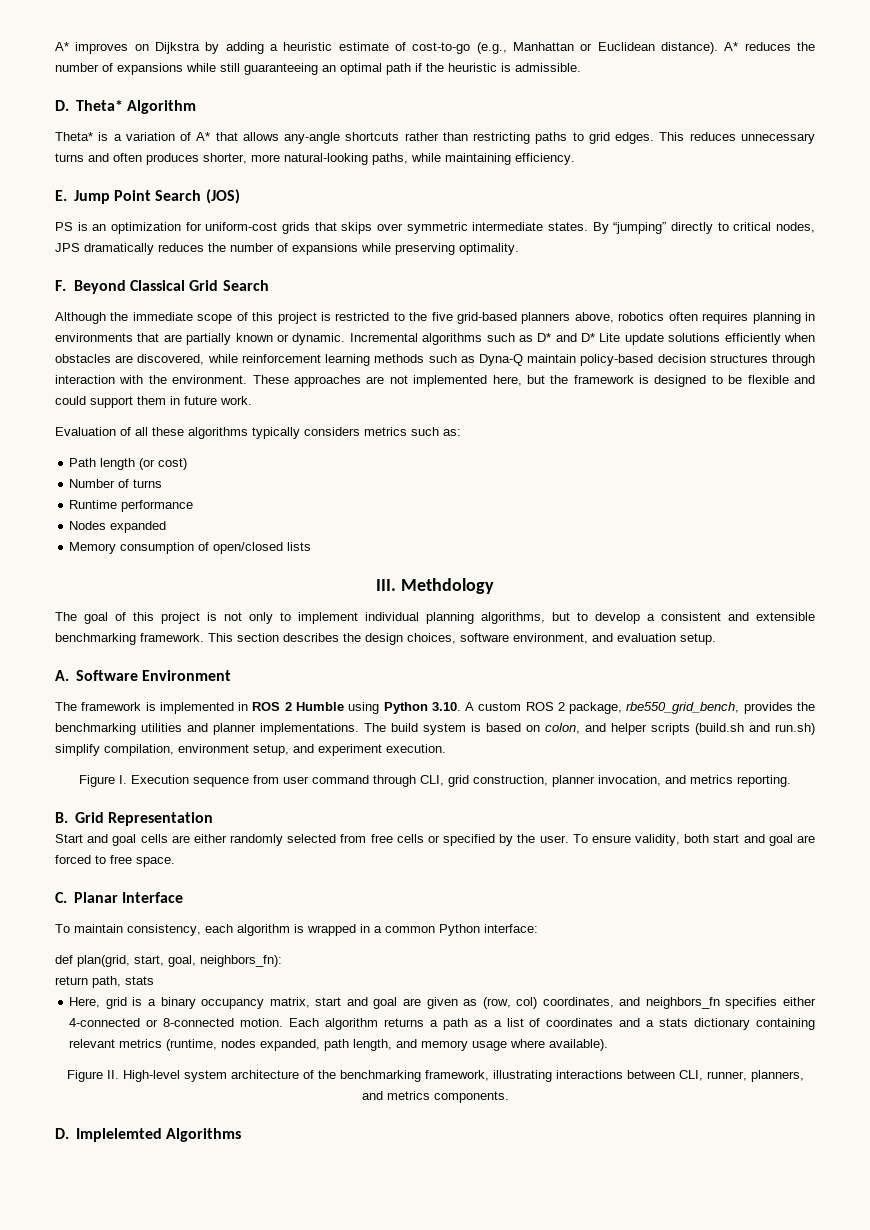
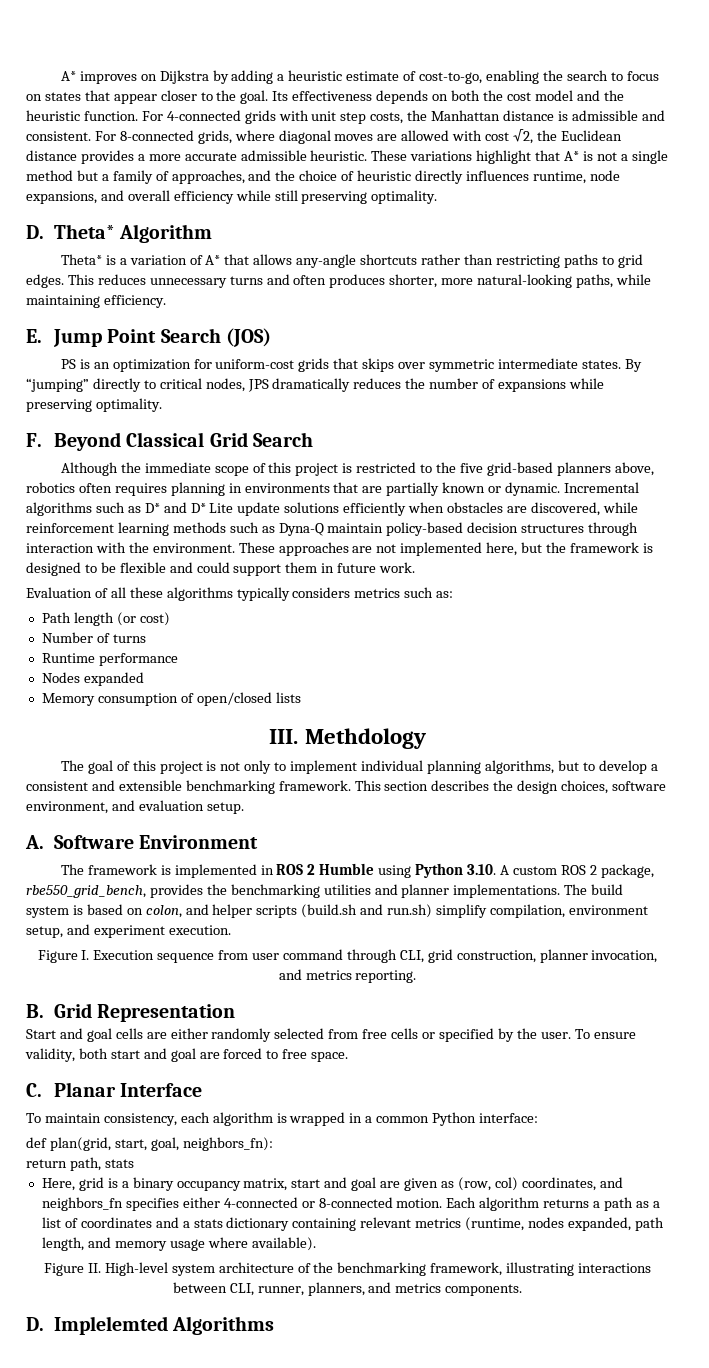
[412,42,816,54] [55,63,581,75] cost-to-go (e.g., Manhattan or Euclidean distance). A* reduces the number of expansions while still guaranteeing an optimal path if the heuristic is admissible. -> [419,70,659,84] [26,90,624,104] [26,110,665,124] [26,129,622,144] [26,150,668,164] [26,170,620,184] [26,190,438,204] cost-to-go, enabling the search to focus on states that appear closer to the goal. Its effectiveness depends on both the cost model and the heuristic function. For 4-connected grids with unit step costs, the Manhattan distance is admissible and consistent. For 8-connected grids, where diagonal moves are allowed with cost √2, the Euclidean distance provides a more accurate admissible heuristic. These variations highlight that A* is not a single method but a family of approaches, and the choice of heuristic directly influences runtime, node expansions, and overall efficiency while still preserving optimality.

